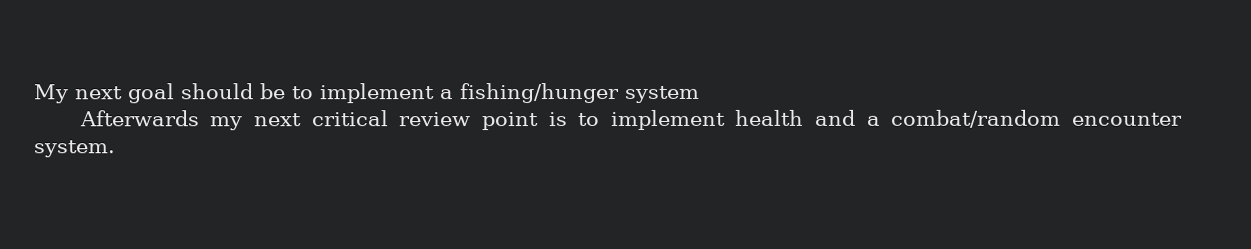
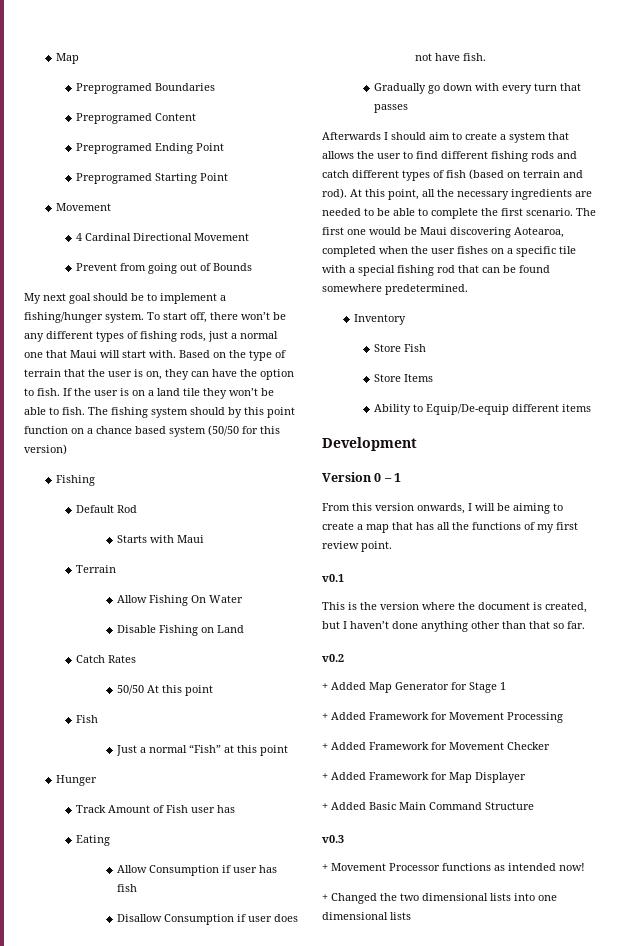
(33, 94) none -> [56,53,80,64] [76,83,216,94] [76,113,197,124] [76,143,225,154] [76,173,229,184] [56,203,112,211] [76,233,250,241] [76,263,253,274] Map // Preprogramed Boundaries // Preprogramed Content // Preprogramed Ending Point // Preprogramed Starting Point // Movement // 4 Cardinal Directional Movement // Prevent from going out of Bounds //
[624,85,699,104] [78,109,1183,131] [34,140,116,158] system // Afterwards my next critical review point is to implement health and a combat/random encounter system. -> [105,312,286,323] [24,331,278,342] [24,350,286,361] [24,369,294,380] [24,388,274,399] [24,407,295,418] [24,425,280,437] [24,444,67,455] [56,475,96,486] [76,505,138,513] [116,535,204,543] [76,565,117,573] [116,595,243,606] [116,625,244,636] [76,655,137,663] [116,685,213,696] [76,715,99,723] [115,744,288,756] [56,775,98,786] [76,805,236,813] [76,835,111,846] [116,865,277,876] [116,884,137,892] [116,914,298,925] [414,53,486,61] [374,83,582,94] [374,104,409,113] [322,132,569,143] [322,151,577,162] [322,169,583,181] [322,188,592,200] [322,208,596,219] [322,227,564,238] [322,246,576,257] [322,265,550,276] [322,284,468,295] [354,314,407,325] [374,344,427,352] [374,374,434,382] [374,404,592,415] [322,437,417,451] [322,472,402,482] [322,503,563,514] [322,522,578,533] [322,541,392,552] [322,574,344,582] [322,602,587,613] [322,621,585,632] [322,654,344,662] [322,682,506,693] [322,712,563,723] [322,742,550,750] [322,772,526,783] [322,802,534,810] [322,835,344,843] [322,863,585,871] [322,893,557,904] [322,912,411,920] system. To start off, there won’t be any different types of fishing rods, just a normal one that Maui will start with. Based on the type of terrain that the user is on, they can have the option to fish. If the user is on a land tile they won’t be able to fish. The fishing system should by this point function on a chance based system (50/50 for this version) // Fishing // Default Rod // Starts with Maui // Terrain // Allow Fishing On Water // Disable Fishing on Land // Catch Rates // 50/50 At this point // Fish // Just a normal “Fish” at this point // Hunger // Track Amount of Fish user has // Eating // Allow Consumption if user has fish // Disallow Consumption if user does not have fish. // Gradually go down with every turn that passes // Afterwards I should aim to create a system that allows the user to find different fishing rods and catch different types of fish (based on terrain and rod). At this point, all the necessary ingredients are needed to be able to complete the first scenario. The first one would be Maui discovering Aotearoa, completed when the user fishes on a specific tile with a special fishing rod that can be found somewhere predetermined. // Inventory // Store Fish // Store Items // Ability to Equip/De-equip different items // Development // Version 0 – 1 // From this version onwards, I will be aiming to create a map that has all the functions of my first review point. // v0.1 // This is the version where the document is created, but I haven’t done anything other than that so far. // v0.2 // + Added Map Generator for Stage 1 // + Added Framework for Movement Processing // + Added Framework for Movement Checker // + Added Framework for Map Displayer // + Added Basic Main Command Structure // v0.3 // + Movement Processor functions as intended now! // + Changed the two dimensional lists into one dimensional lists

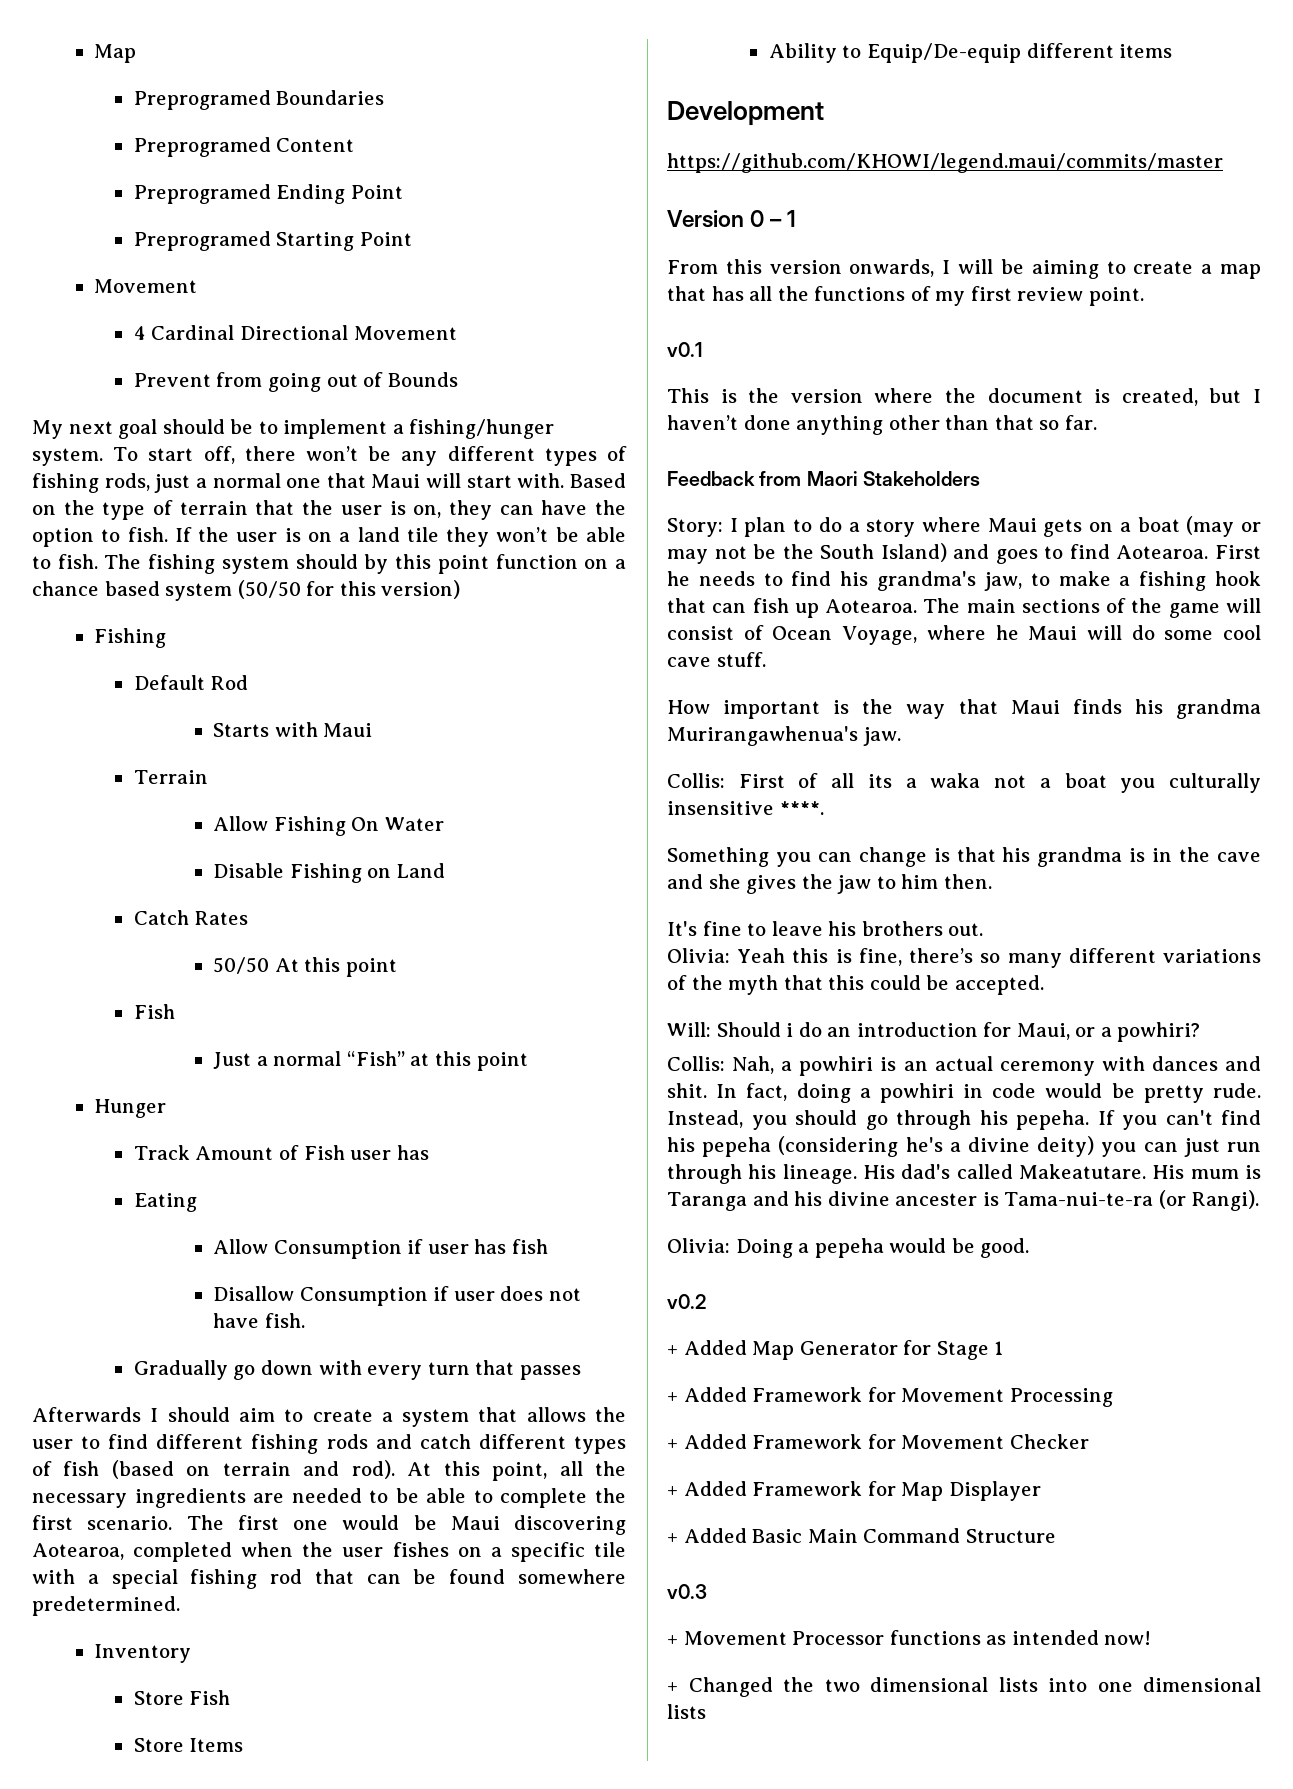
(417, 444) none -> [667,153,1223,173] // https://github.com/KHOWI/legend.maui/commits/master
(585, 625) none -> [667,471,980,486] [667,516,1261,537] [667,543,1261,564] [667,571,1261,591] [667,598,1261,618] [667,625,1261,645] [667,652,766,667] [667,699,1262,719] [667,726,901,746] [667,773,1261,793] [667,801,824,815] [667,847,1261,867] [667,874,992,894] [667,921,984,936] [667,948,1261,968] [667,975,1044,995] [667,1022,1201,1042] [667,1056,1261,1076] [667,1083,1261,1103] [667,1110,1261,1130] [667,1136,1261,1157] [667,1164,1261,1184] [667,1190,1260,1211] [667,1238,1030,1258] // Feedback from Maori Stakeholders // Story: I plan to do a story where Maui gets on a boat (may or may not be the South Island) and goes to find Aotearoa. First he needs to find his grandma's jaw, to make a fishing hook that can fish up Aotearoa. The main sections of the game will consist of Ocean Voyage, where he Maui will do some cool cave stuff. // How important is the way that Maui finds his grandma Murirangawhenua's jaw. // Collis: First of all its a waka not a boat you culturally insensitive ****. // Something you can change is that his grandma is in the cave and she gives the jaw to him then. // It's fine to leave his brothers out. // Olivia: Yeah this is fine, there’s so many different variations of the myth that this could be accepted. // Will: Should i do an introduction for Maui, or a powhiri? // Collis: Nah, a powhiri is an actual ceremony with dances and shit. In fact, doing a powhiri in code would be pretty rude. Instead, you should go through his pepeha. If you can't find his pepeha (considering he's a divine deity) you can just run through his lineage. His dad's called Makeatutare. His mum is Taranga and his divine ancester is Tama-nui-te-ra (or Rangi). // Olivia: Doing a pepeha would be good.

